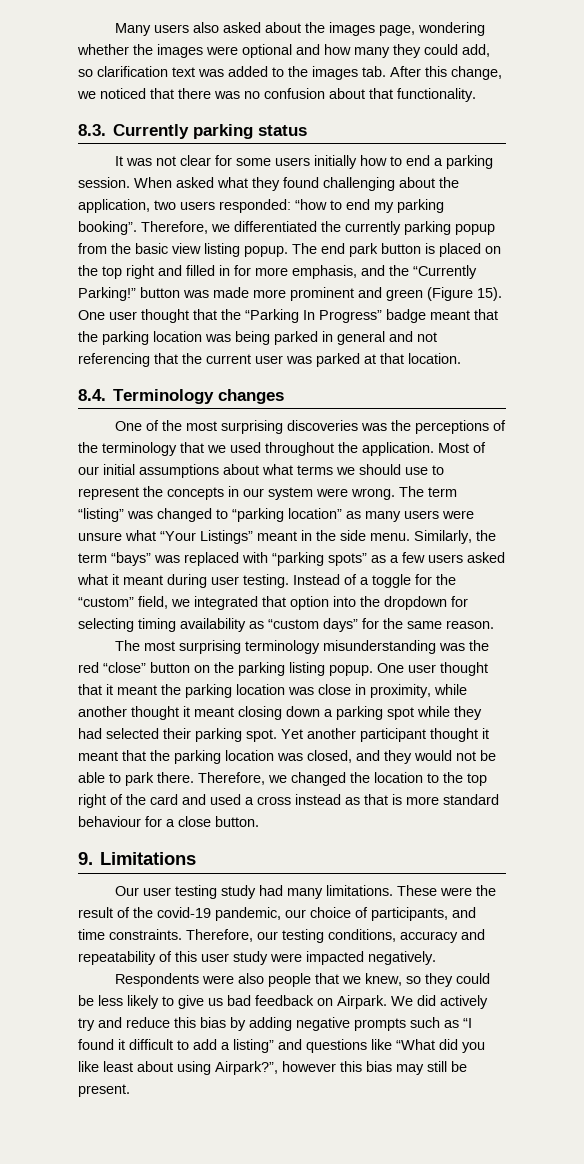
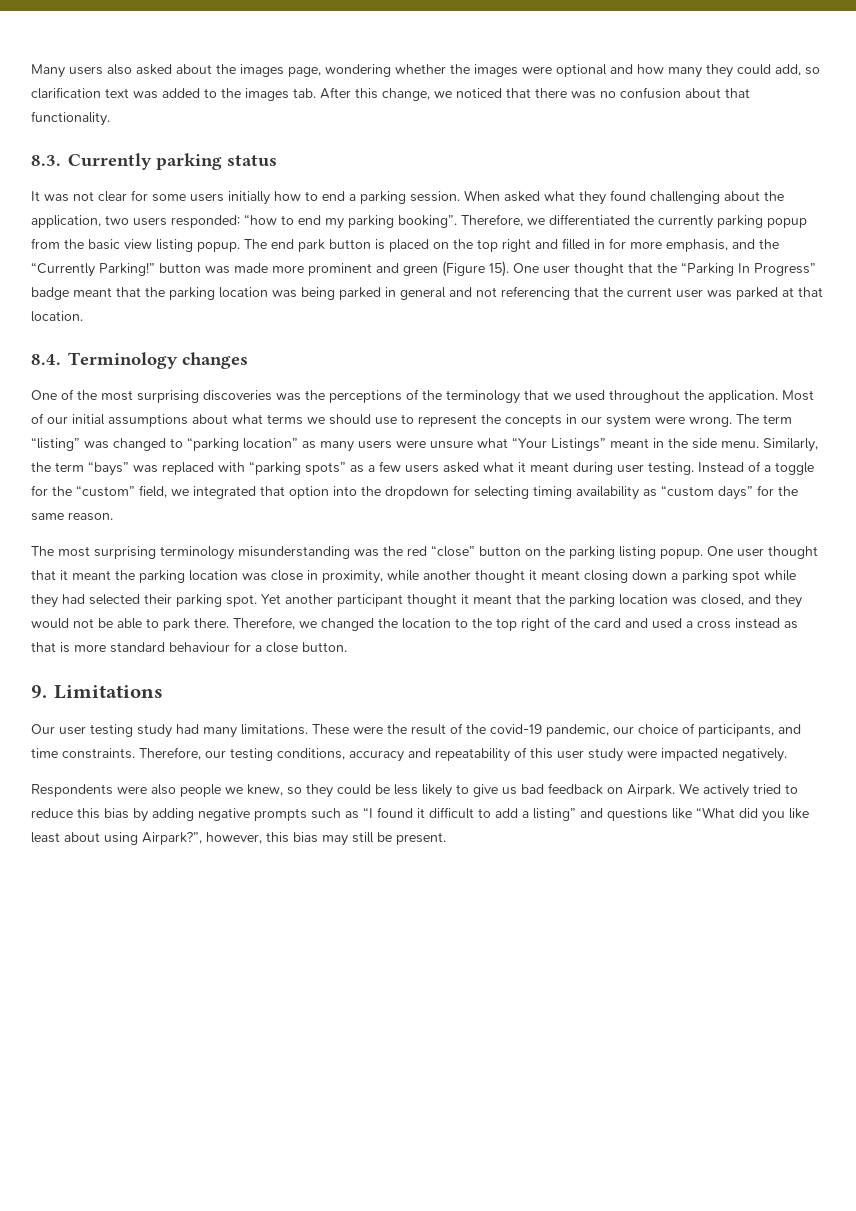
[314,973,339,984] that -> (221, 790) none
[417,995,488,1009] [78,1017,122,1031] did actively try and -> [703,784,798,798] actively tried to
[282,1061,336,1072] however -> [206,832,262,844] however,

